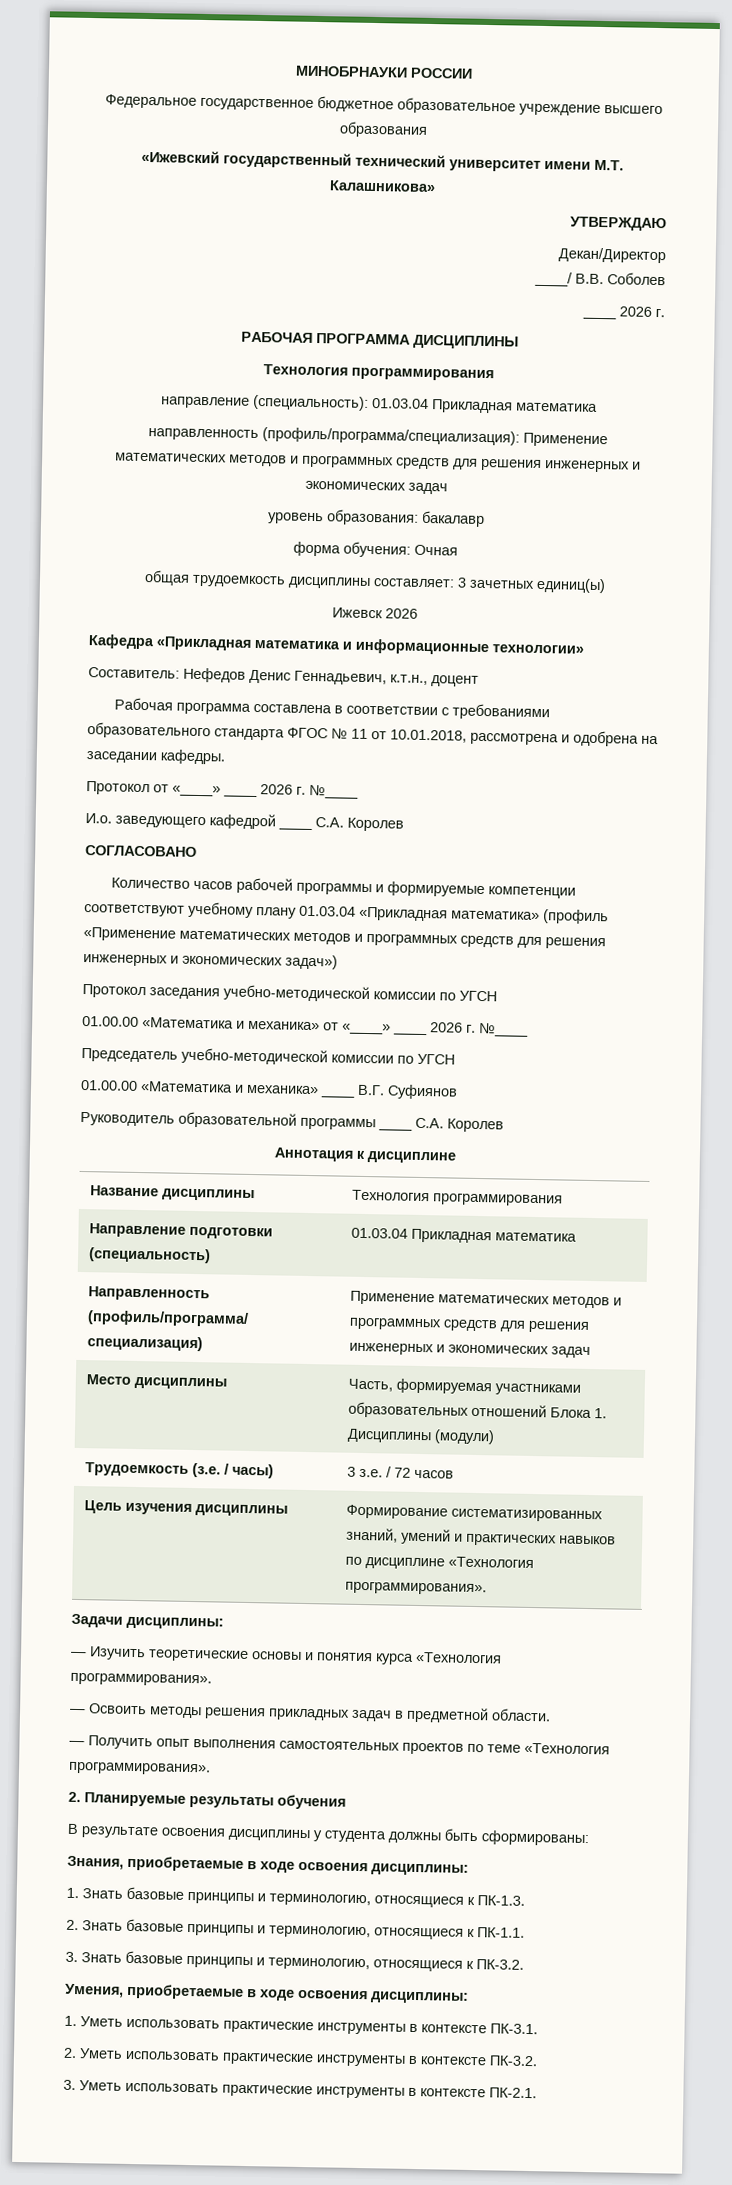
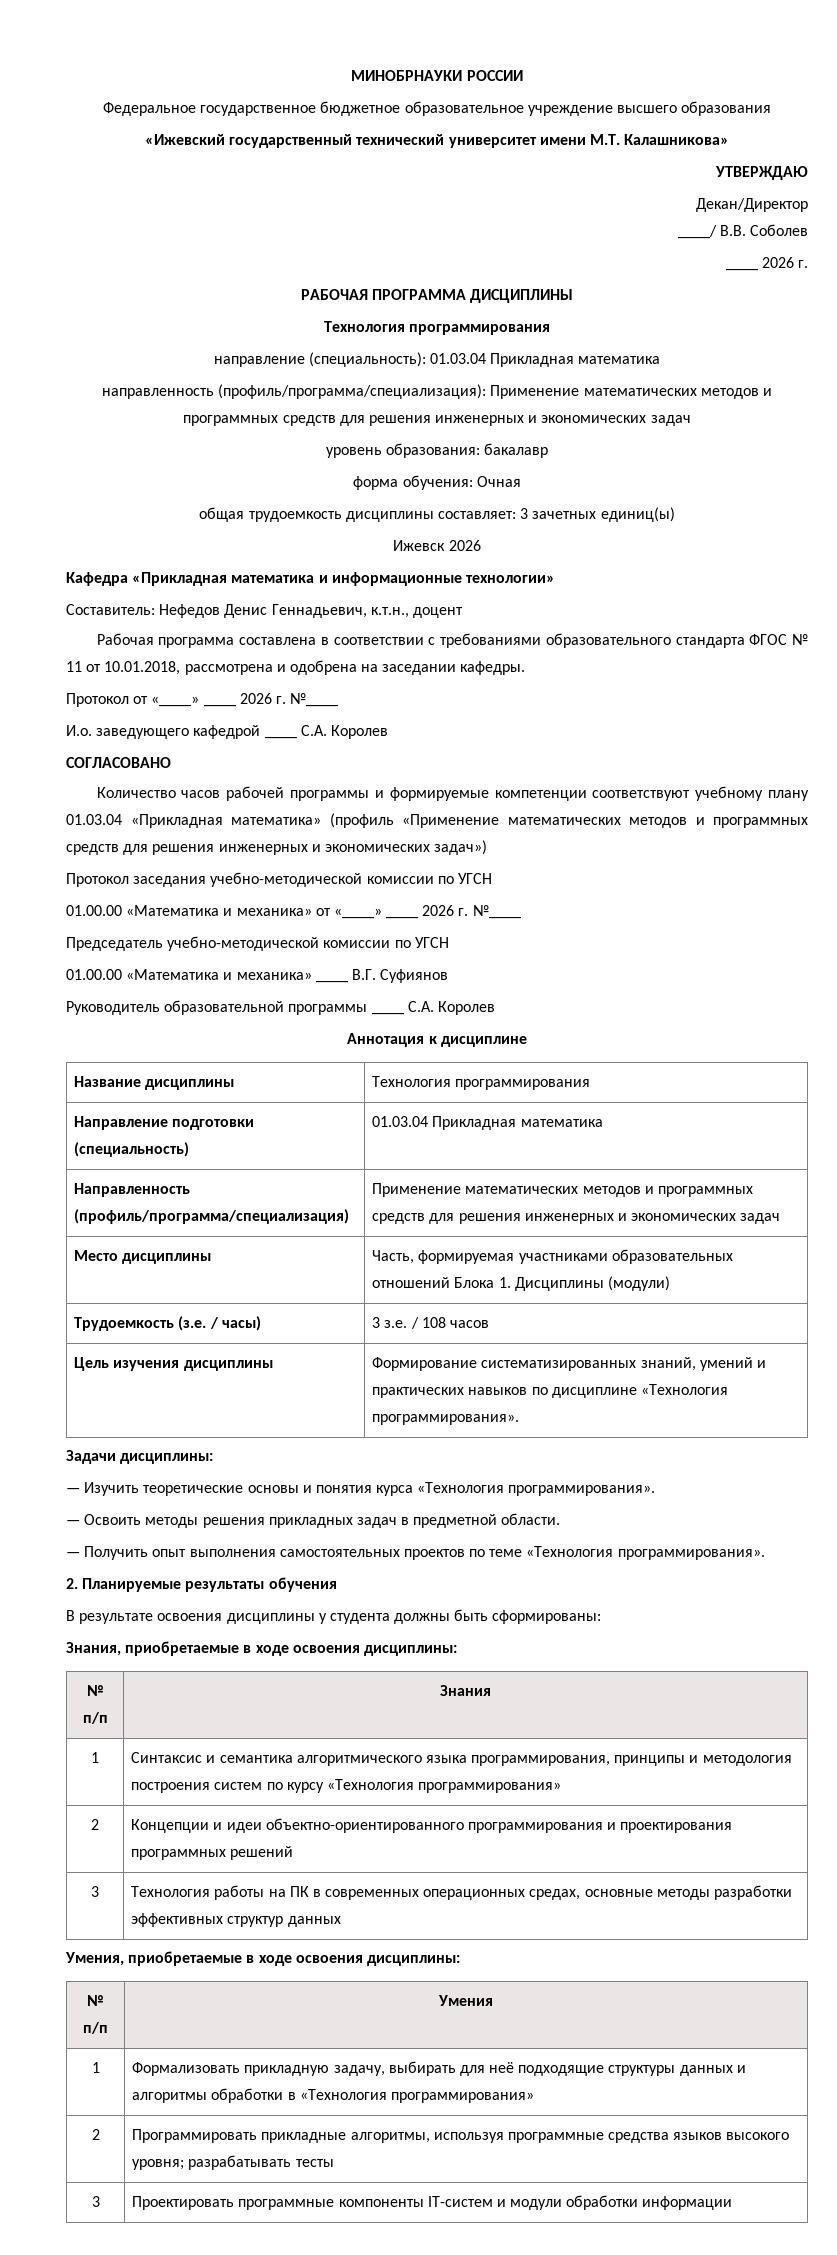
[393,1467,411,1478] 72 -> [421,1317,446,1328] 108
[66,1886,525,1908] [66,1918,525,1940] [65,1950,524,1972] // 1. Знать базовые принципы и терминологию, относящиеся к ПК-1.3. // 2. Знать базовые принципы и терминологию, относящиеся к ПК-1.1. // 3. Знать базовые принципы и терминологию, относящиеся к ПК-3.2. -> [86,1685,104,1696] [82,1712,108,1724] [440,1685,491,1696] [91,1752,99,1763] [131,1752,792,1766] [131,1779,562,1793] [91,1819,99,1830] [131,1818,733,1833] [131,1846,294,1860] [91,1886,99,1897] [131,1885,792,1900] [131,1913,341,1927] // № п/п | Знания // 1 | Синтаксис и семантика алгоритмического языка программирования, принципы и методология построения систем по курсу «Технология программирования» // 2 | Концепции и идеи объектно-ориентированного программирования и проектирования программных решений // 3 | Технология работы на ПК в современных операционных средах, основные методы разработки эффективных структур данных
[64,2015,538,2035] [63,2047,538,2067] [63,2079,537,2099] // 1. Уметь использовать практические инструменты в контексте ПК-3.1. // 2. Уметь использовать практические инструменты в контексте ПК-3.2. // 3. Уметь использовать практические инструменты в контексте ПК-2.1. -> [87,1995,104,2006] [83,2022,108,2034] [438,1995,493,2006] [91,2062,100,2073] [132,2061,746,2076] [132,2088,534,2103] [91,2129,100,2140] [132,2129,790,2143] [132,2155,334,2170] [91,2196,100,2207] [132,2195,733,2210] // № п/п | Умения // 1 | Формализовать прикладную задачу, выбирать для неё подходящие структуры данных и алгоритмы обработки в «Технология программирования» // 2 | Программировать прикладные алгоритмы, используя программные средства языков высокого уровня; разрабатывать тесты // 3 | Проектировать программные компоненты IT-систем и модули обработки информации

